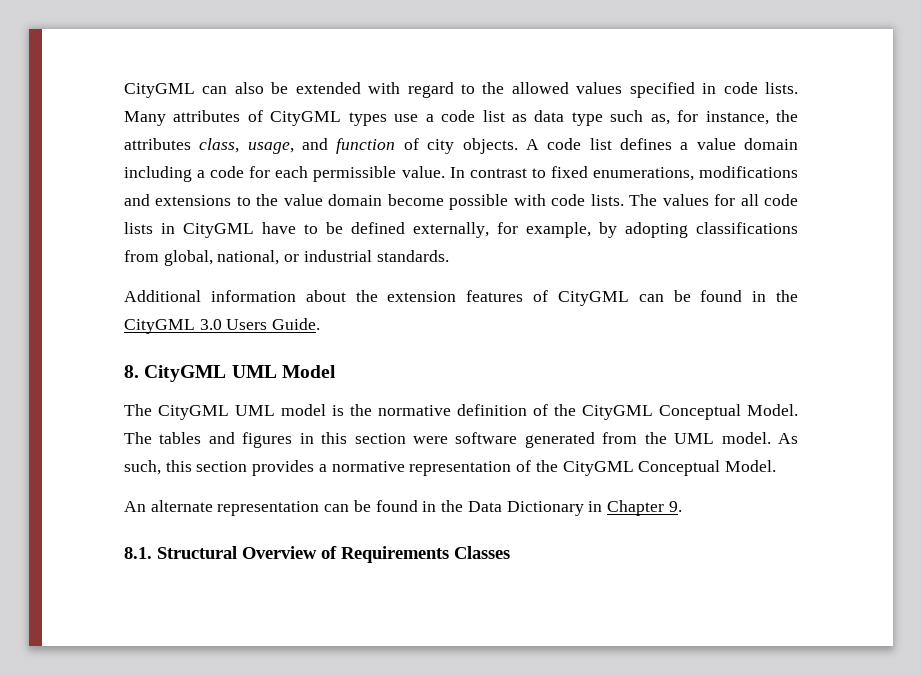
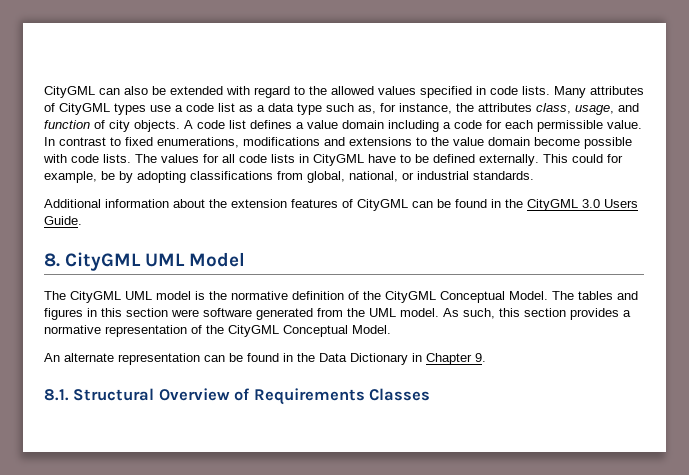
(527, 118) none -> [257,105,265,112] a
[413,222,489,238] externally, -> [479,154,603,166] externally. This could
(591, 230) none -> [101,171,115,180] be

